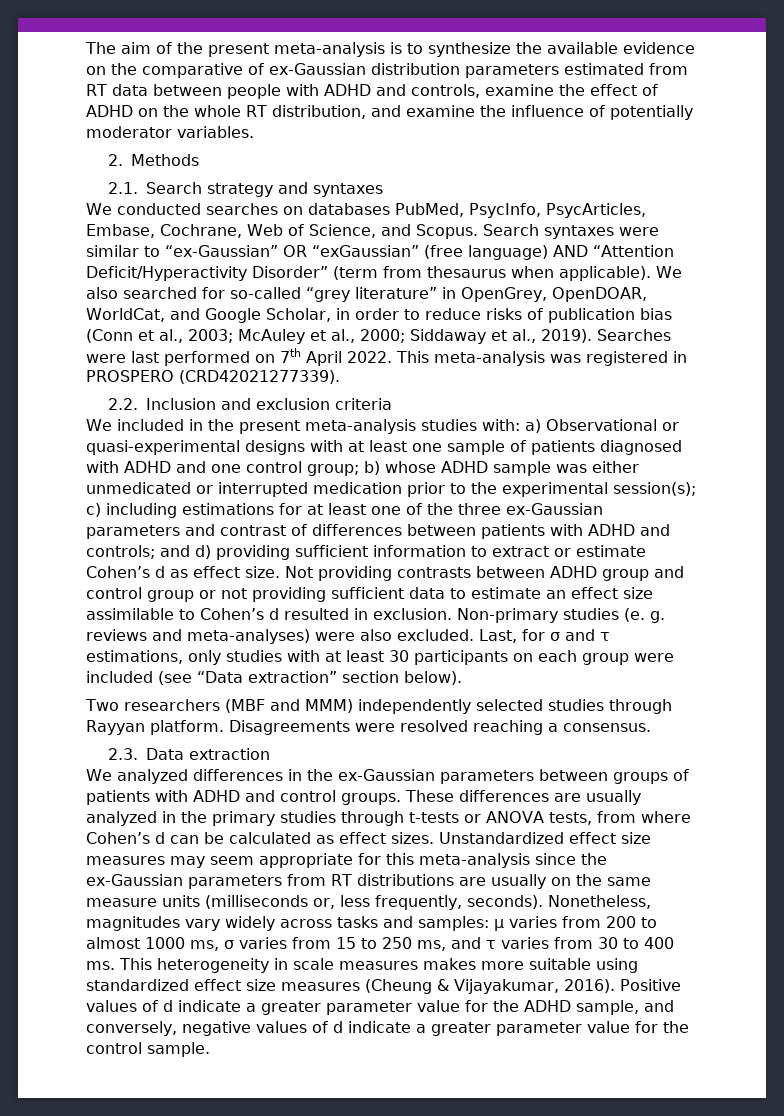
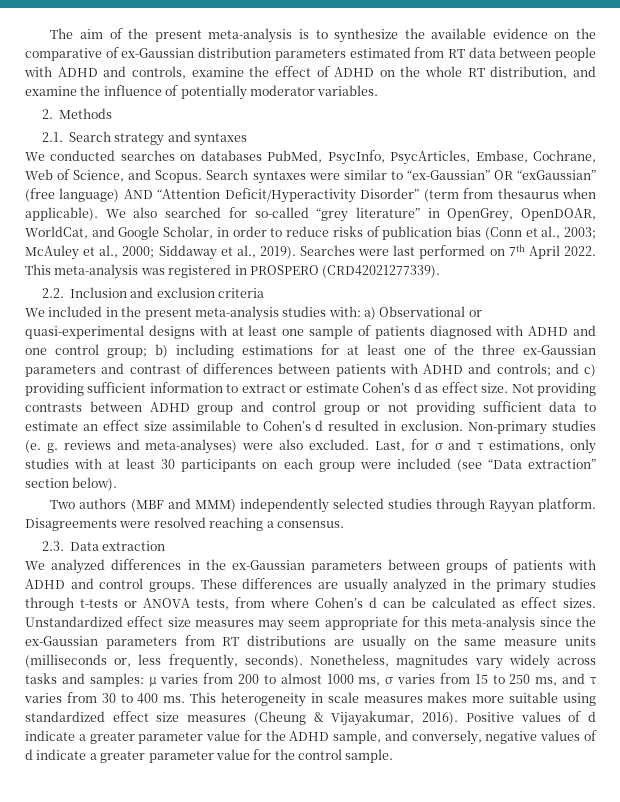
[385,461,639,476] [86,482,696,497] [86,503,101,517] whose ADHD sample was either unmedicated or interrupted medication prior to the experimental session(s); c) -> (168, 351) none
[195,545,211,559] d) -> [584,364,596,377] c)
[123,699,220,711] researchers -> [79,498,127,509] authors

